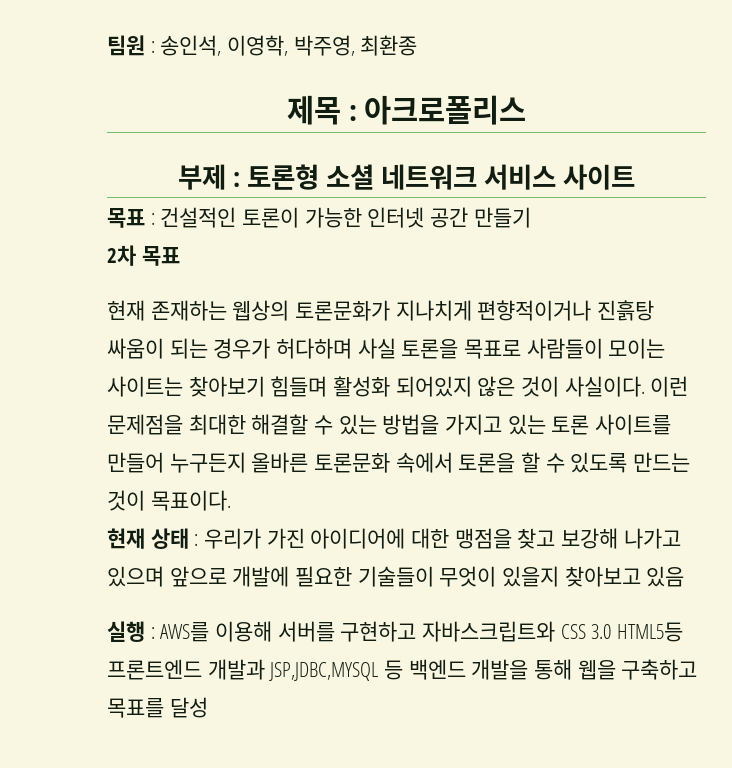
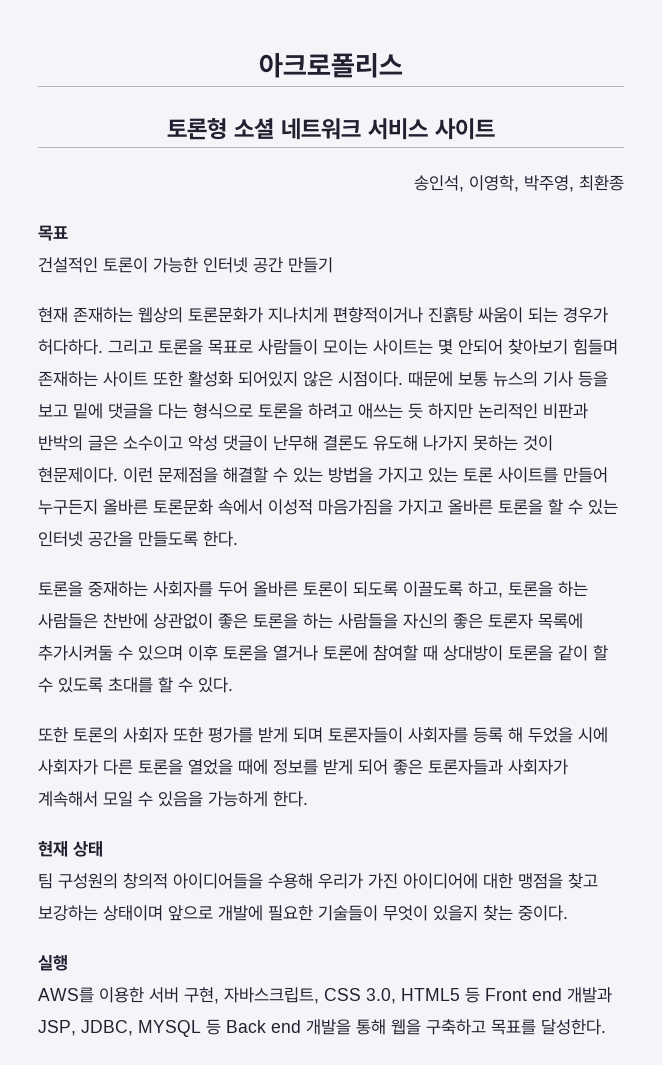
[107,35,418,56] [286,95,357,125] 팀원 : 송인석, 이영학, 박주영, 최환종 // 제목 : -> (259, 65) none
[177,164,240,190] 부제 : -> (403, 65) none
[107,208,155,228] // 목표 : -> [414,175,624,192] [38,225,68,241] // 송인석, 이영학, 박주영, 최환종 // 목표 //
[107,245,180,266] // 2차 목표 -> (333, 265) none
[276,338,396,359] 허다하며 사실 -> [38,339,153,355] 허다하다. 그리고
[188,376,645,397] 찾아보기 힘들며 활성화 되어있지 않은 것이 사실이다. -> [438,339,618,355] [38,371,608,387] [38,403,588,419] [38,435,553,451] [38,467,118,483] 몇 안되어 찾아보기 힘들며 존재하는 사이트 또한 활성화 되어있지 않은 시점이다. 때문에 보통 뉴스의 기사 등을 보고 밑에 댓글을 다는 형식으로 토론을 하려고 애쓰는 듯 하지만 논리적인 비판과 반박의 글은 소수이고 악성 댓글이 난무해 결론도 유도해 나가지 못하는 것이 현문제이다.
[188,414,246,435] 최대한 -> (218, 475) none
[458,452,691,473] [107,490,231,511] [107,528,199,549] 토론을 할 수 있도록 만드는 것이 목표이다. // 현재 상태 : -> [268,499,618,515] [38,531,238,547] [38,581,588,598] [38,613,583,629] [38,645,608,661] [38,677,233,693] [38,727,608,743] [38,759,568,775] [38,791,308,807] [38,841,103,857] [38,873,313,889] 이성적 마음가짐을 가지고 올바른 토론을 할 수 있는 인터넷 공간을 만들도록 한다. // 토론을 중재하는 사회자를 두어 올바른 토론이 되도록 이끌도록 하고, 토론을 하는 사람들은 찬반에 상관없이 좋은 토론을 하는 사람들을 자신의 좋은 토론자 목록에 추가시켜둘 수 있으며 이후 토론을 열거나 토론에 참여할 때 상대방이 토론을 같이 할 수 있도록 초대를 할 수 있다. // 또한 토론의 사회자 또한 평가를 받게 되며 토론자들이 사회자를 등록 해 두었을 시에 사회자가 다른 토론을 열었을 때에 정보를 받게 되어 좋은 토론자들과 사회자가 계속해서 모일 수 있음을 가능하게 한다. // 현재 상태 // 팀 구성원의 창의적 아이디어들을 수용해
[561,528,681,549] [107,566,164,587] 보강해 나가고 있으며 -> [38,905,163,921] 보강하는 상태이며
[564,566,685,587] 찾아보고 있음 -> [483,905,568,921] 찾는 중이다.
[150,621,684,642] [107,659,466,681] : AWS를 이용해 서버를 구현하고 자바스크립트와 CSS 3.0 HTML5등 프론트엔드 개발과 JSP,JDBC,MYSQL 등 백엔드 -> [38,987,612,1004] [38,1019,301,1037] // AWS를 이용한 서버 구현, 자바스크립트, CSS 3.0, HTML5 등 Front end 개발과 JSP, JDBC, MYSQL 등 Back end
[169,697,208,718] 달성 -> [541,1019,606,1035] 달성한다.

